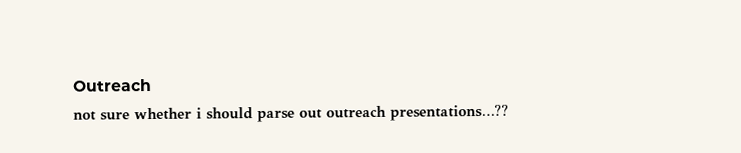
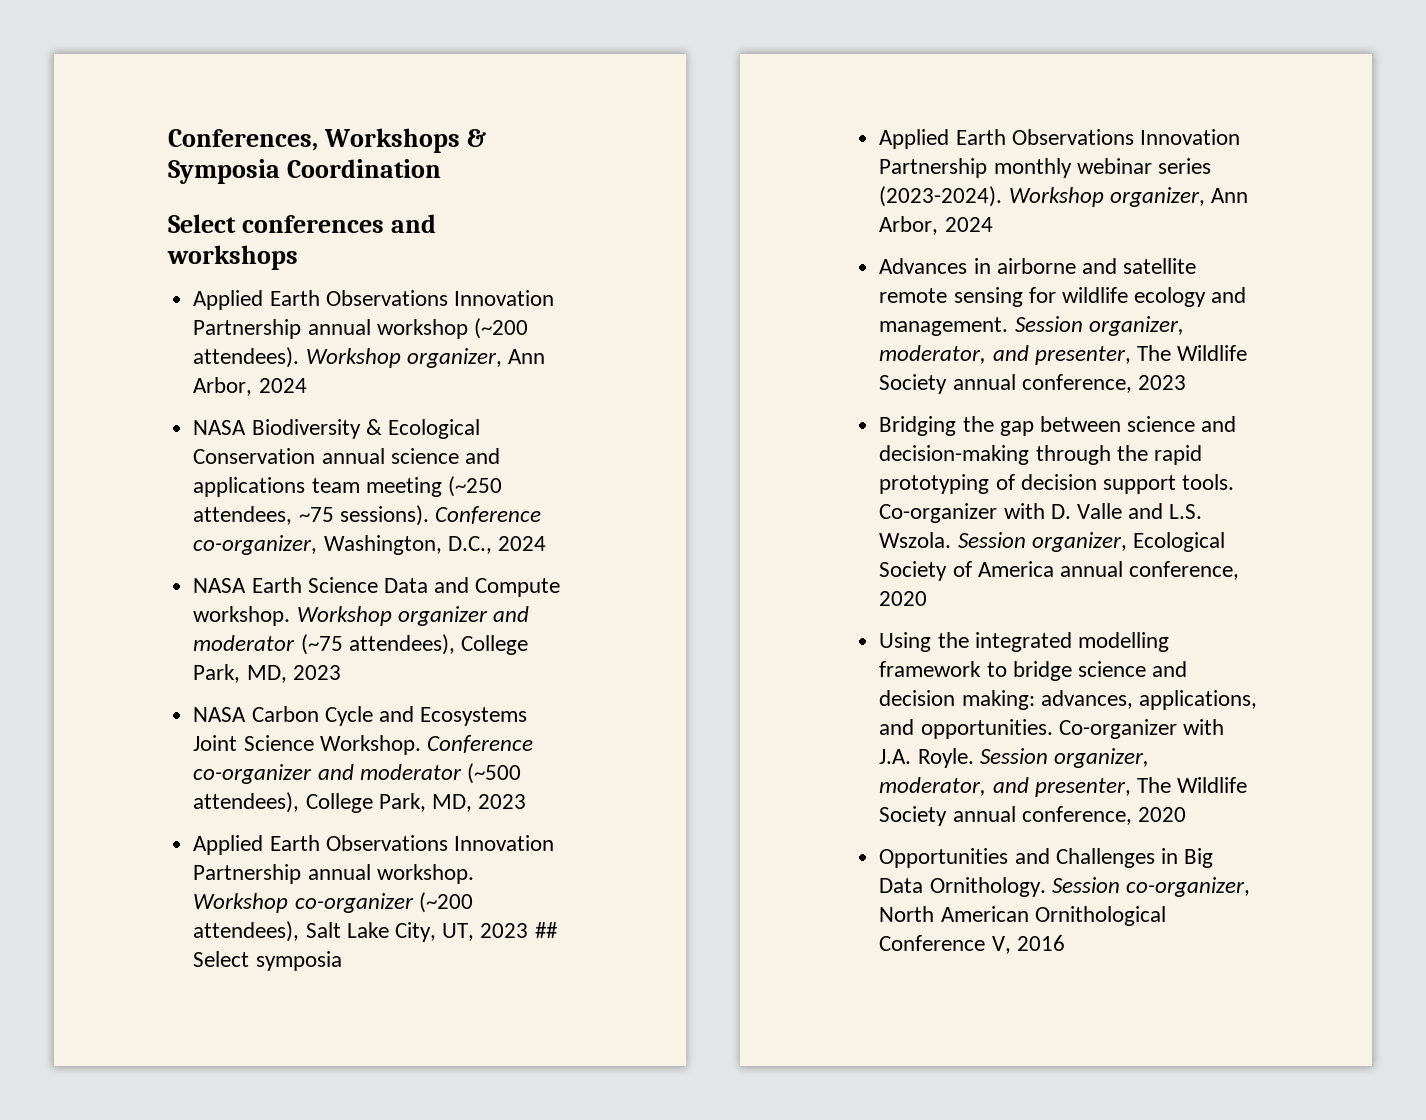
[73,78,152,92] [73,104,509,123] Outreach // not sure whether i should parse out outreach presentations…?? -> [168,128,486,153] [168,159,441,184] [168,214,436,233] [167,245,298,270] [193,290,554,310] [193,318,528,339] [193,347,545,368] [193,377,307,396] [193,419,480,439] [193,448,500,464] [193,476,502,497] [193,505,541,526] [193,535,546,555] [193,577,561,597] [193,606,529,626] [193,634,528,655] [193,664,341,683] [193,706,528,726] [193,735,533,755] [193,763,521,784] [193,792,527,813] [193,835,554,855] [193,864,474,884] [193,892,473,913] [193,921,558,942] [193,951,342,971] [879,129,1240,149] [879,158,1211,178] [879,186,1248,207] [879,216,993,235] [879,258,1197,274] [879,287,1247,307] [879,316,1184,336] [879,345,1248,365] [879,374,1186,394] [879,416,1237,436] [879,445,1202,465] [879,474,1235,494] [879,503,1203,523] [879,532,1225,552] [879,561,1240,581] [879,591,928,606] [879,632,1169,652] [879,661,1188,681] [879,690,1257,710] [879,719,1224,739] [879,748,1149,768] [879,777,1248,797] [879,806,1186,826] [879,848,1214,868] [879,877,1250,897] [879,906,1166,926] [879,935,1065,954] Conferences, Workshops & Symposia Coordination // Select conferences and workshops // Applied Earth Observations Innovation Partnership annual workshop (~200 attendees). Workshop organizer, Ann Arbor, 2024 // NASA Biodiversity & Ecological Conservation annual science and applications team meeting (~250 attendees, ~75 sessions). Conference co-organizer, Washington, D.C., 2024 // NASA Earth Science Data and Compute workshop. Workshop organizer and moderator (~75 attendees), College Park, MD, 2023 // NASA Carbon Cycle and Ecosystems Joint Science Workshop. Conference co-organizer and moderator (~500 attendees), College Park, MD, 2023 // Applied Earth Observations Innovation Partnership annual workshop. Workshop co-organizer (~200 attendees), Salt Lake City, UT, 2023 ## Select symposia // Applied Earth Observations Innovation Partnership monthly webinar series (2023-2024). Workshop organizer, Ann Arbor, 2024 // Advances in airborne and satellite remote sensing for wildlife ecology and management. Session organizer, moderator, and presenter, The Wildlife Society annual conference, 2023 // Bridging the gap between science and decision-making through the rapid prototyping of decision support tools. Co-organizer with D. Valle and L.S. Wszola. Session organizer, Ecological Society of America annual conference, 2020 // Using the integrated modelling framework to bridge science and decision making: advances, applications, and opportunities. Co-organizer with J.A. Royle. Session organizer, moderator, and presenter, The Wildlife Society annual conference, 2020 // Opportunities and Challenges in Big Data Ornithology. Session co-organizer, North American Ornithological Conference V, 2016

